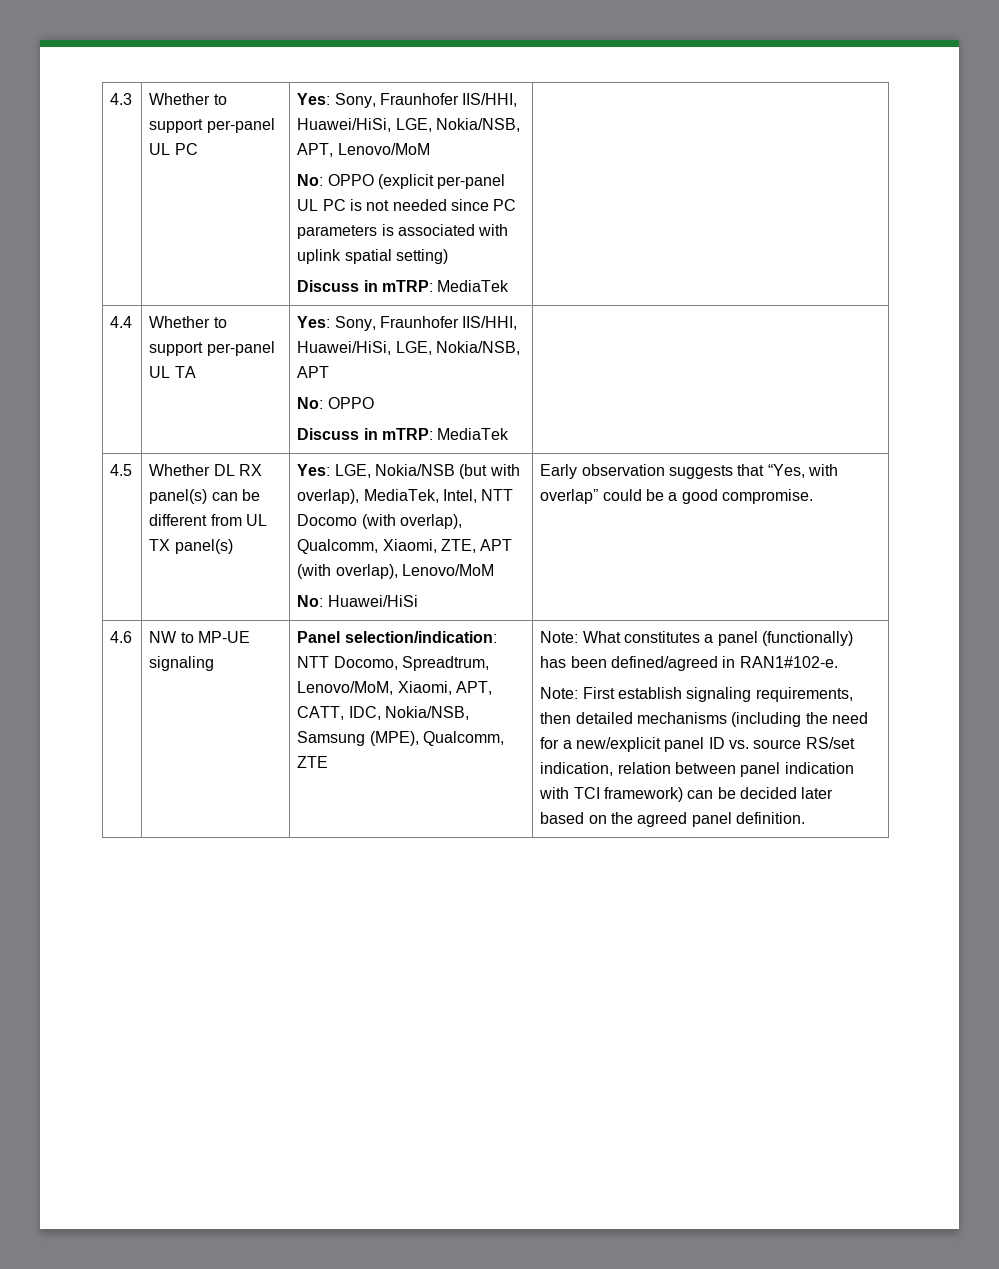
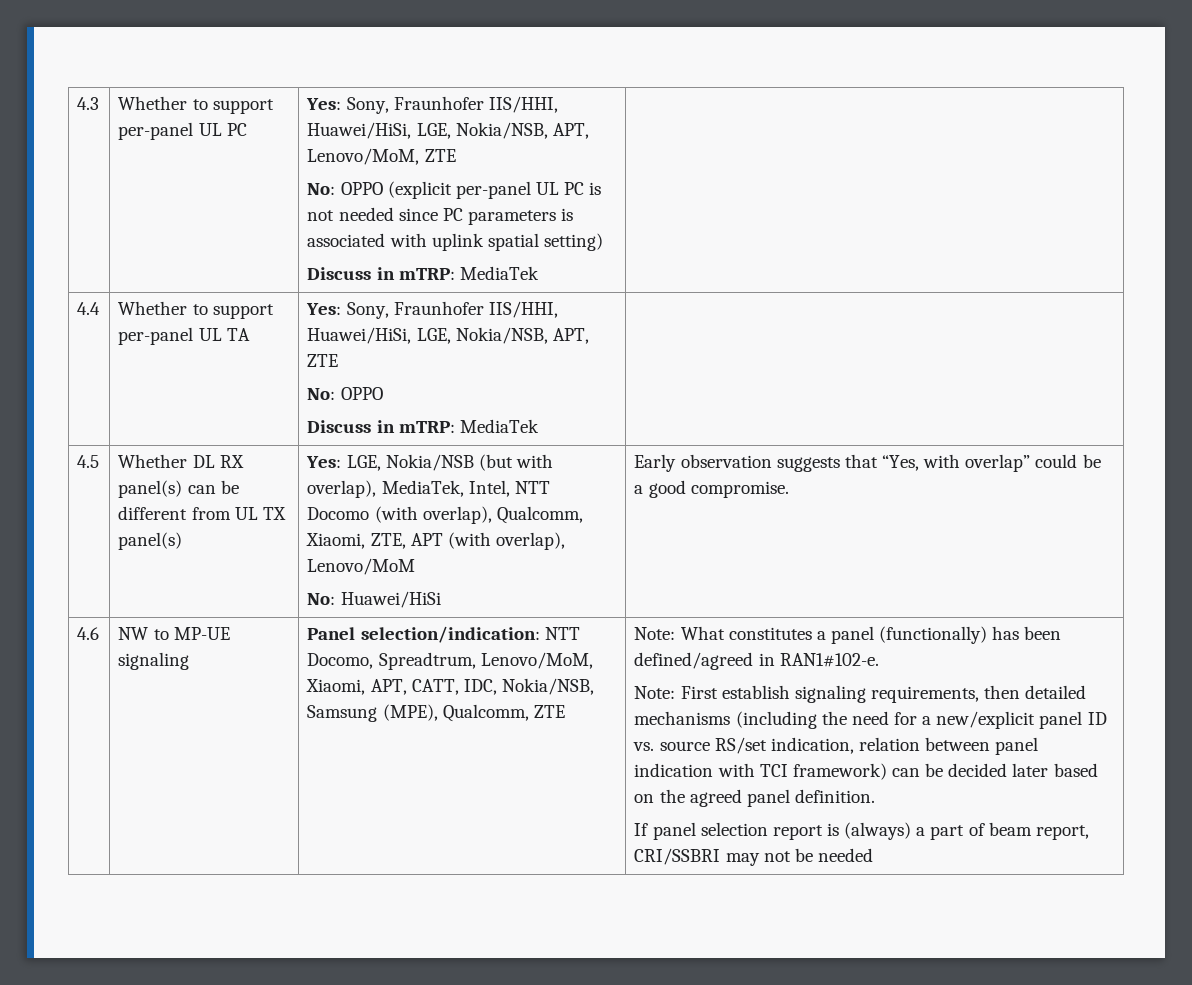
[337,143,430,155] Lenovo/MoM -> [307,148,456,165] Lenovo/MoM, ZTE
[297,366,330,378] APT -> [552,328,589,344] [307,354,339,367] APT, ZTE
(806, 818) none -> [634,822,1089,840] [634,848,874,866] // If panel selection report is (always) a part of beam report, CRI/SSBRI may not be needed

